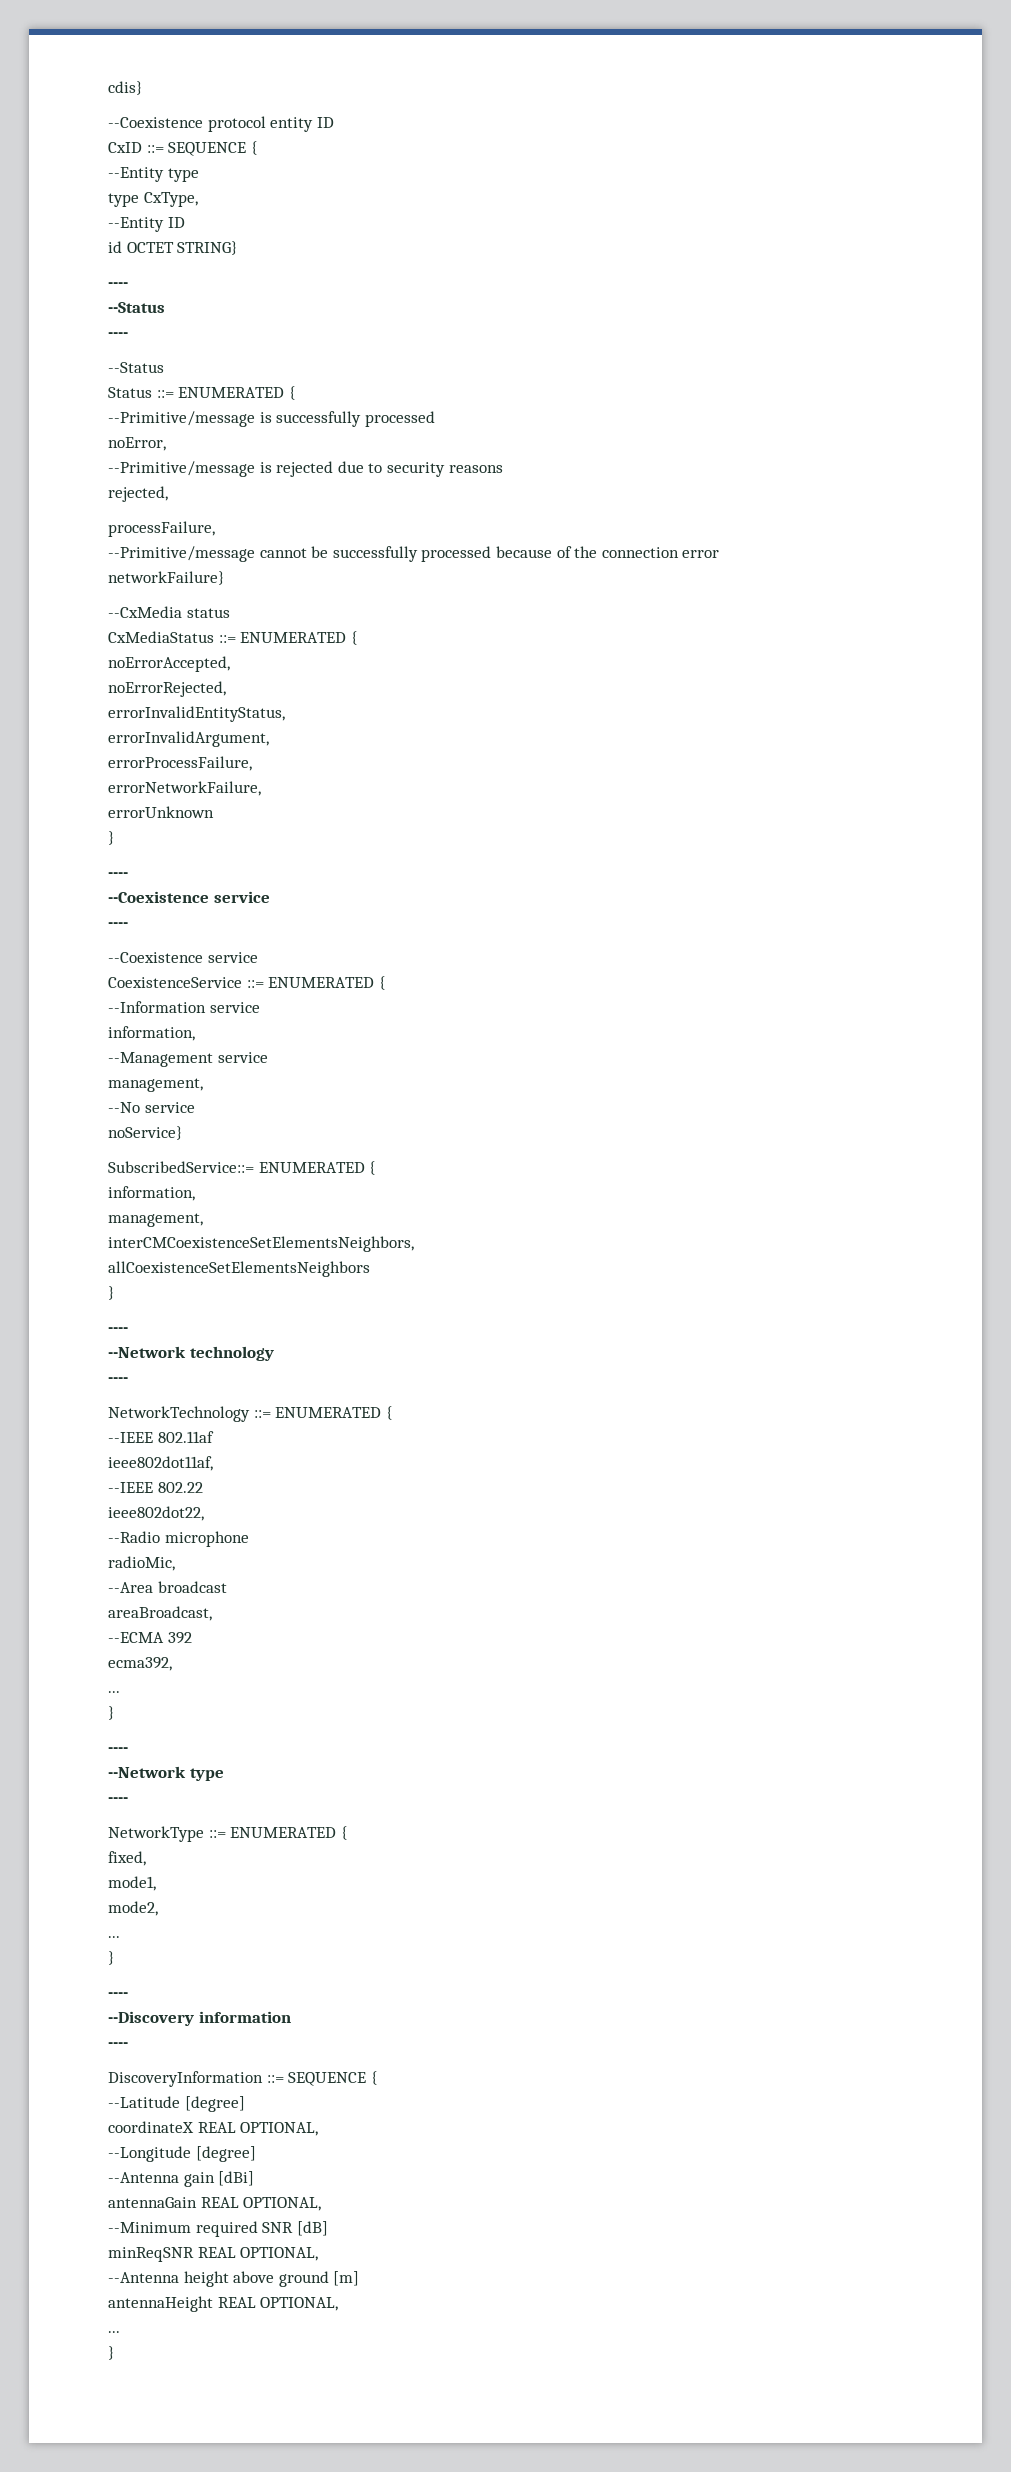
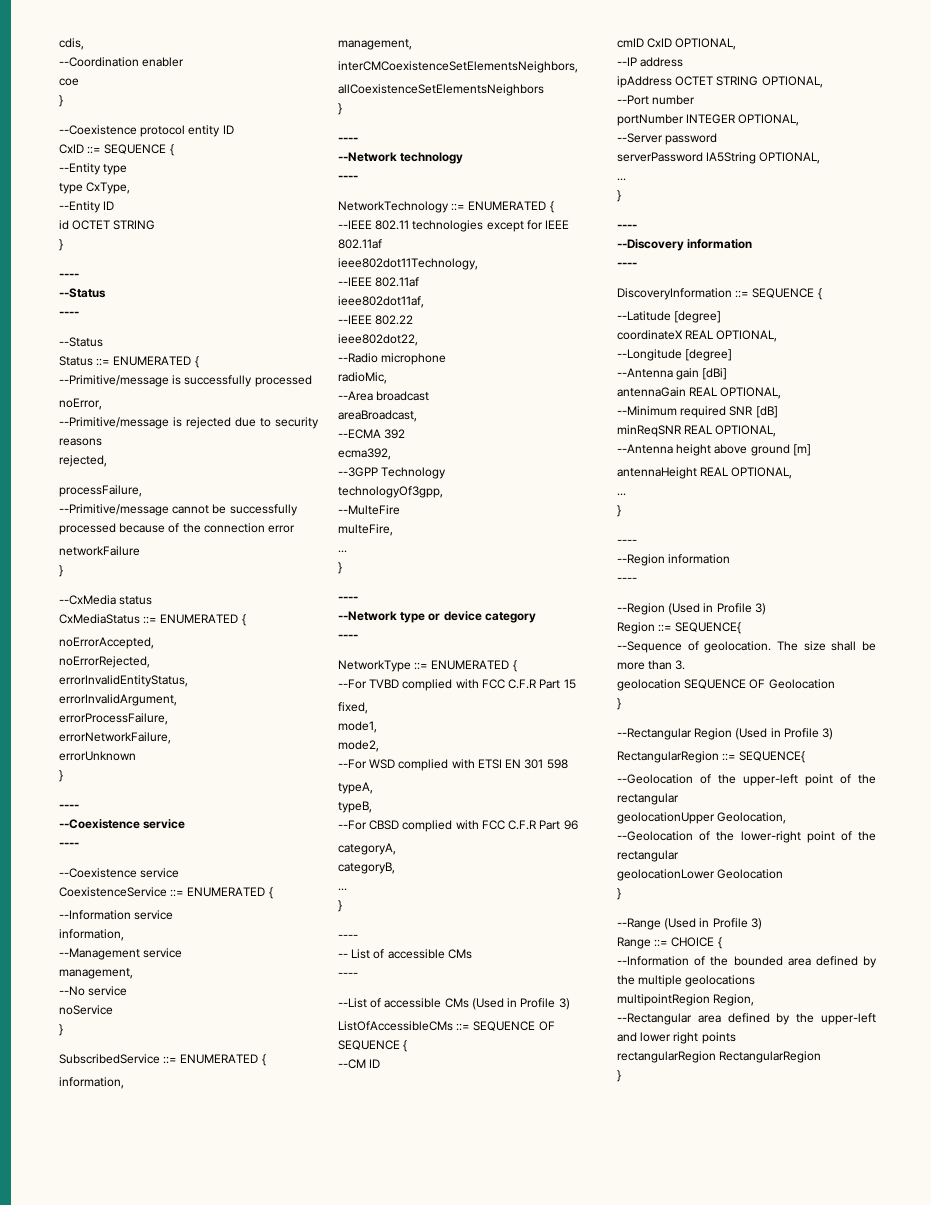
[108,81,143,95] cdis} -> [59,38,84,50] [59,57,185,67] [59,78,79,86] [59,95,63,107] cdis, // --Coordination enabler // coe // }
[177,241,239,255] STRING} -> [113,220,156,230] [59,239,63,251] STRING // }
[108,571,225,585] networkFailure} -> [59,546,140,556] [59,565,63,577] networkFailure // }
[108,1126,183,1140] [108,1161,254,1173] noService} // SubscribedService::= -> [59,1005,113,1015] [59,1024,63,1036] [59,1054,178,1064] noService // } // SubscribedService ::=
(393, 1413) none -> [338,220,570,232] [338,239,382,249] [338,258,478,270] // --IEEE 802.11 technologies except for IEEE 802.11af // ieee802dot11Technology,
(172, 1664) none -> [338,467,447,479] [338,486,443,498] [338,505,400,515] [338,524,393,536] // --3GPP Technology // technologyOf3gpp, // --MulteFire // multeFire,
(224, 1774) none -> [428,611,536,623] or device category
[108,1851,146,1866] [108,1876,156,1891] [108,1901,158,1916] fixed, // mode1, // mode2, -> [338,679,576,691] [338,702,368,714] [338,721,377,733] [338,740,379,752] [338,759,568,771] [338,782,373,794] [338,801,372,813] [338,820,578,832] [338,843,396,855] [338,862,395,874] [338,888,347,891] [338,900,342,912] [338,934,358,939] [338,949,472,959] [338,972,358,977] [338,998,570,1010] [338,1021,555,1031] [338,1040,408,1052] [338,1059,381,1069] [617,38,737,50] [617,57,684,67] [617,76,823,88] [617,95,696,105] [617,114,800,126] [617,133,718,145] [617,152,821,164] --For TVBD complied with FCC C.F.R Part 15 // fixed, // mode1, // mode2, // --For WSD complied with ETSI EN 301 598 // typeA, // typeB, // --For CBSD complied with FCC C.F.R Part 96 // categoryA, // categoryB, // ... // } // ---- // -- List of accessible CMs // ---- // --List of accessible CMs (Used in Profile 3) // ListOfAccessibleCMs ::= SEQUENCE OF SEQUENCE { // --CM ID // cmID CxID OPTIONAL, // --IP address // ipAddress OCTET STRING OPTIONAL, // --Port number // portNumber INTEGER OPTIONAL, // --Server password // serverPassword IA5String OPTIONAL,
(115, 2353) none -> [617,539,637,544] [617,554,731,566] [617,577,637,582] [617,603,766,615] [617,622,742,634] [617,641,876,653] [617,660,686,670] [617,679,835,691] [617,698,621,710] [617,728,834,740] [617,751,806,763] [617,774,876,786] [617,793,679,805] [617,812,787,824] [617,831,876,843] [617,850,679,862] [617,869,784,881] [617,888,621,900] [617,918,762,930] [617,937,722,949] [617,956,877,968] [617,975,756,987] [617,994,755,1006] [617,1013,876,1025] [617,1032,736,1044] [617,1051,822,1063] [617,1070,621,1082] // ---- // --Region information // ---- // --Region (Used in Profile 3) // Region ::= SEQUENCE{ // --Sequence of geolocation. The size shall be more than 3. // geolocation SEQUENCE OF Geolocation // } // --Rectangular Region (Used in Profile 3) // RectangularRegion ::= SEQUENCE{ // --Geolocation of the upper-left point of the rectangular // geolocationUpper Geolocation, // --Geolocation of the lower-right point of the rectangular // geolocationLower Geolocation // } // --Range (Used in Profile 3) // Range ::= CHOICE { // --Information of the bounded area defined by the multiple geolocations // multipointRegion Region, // --Rectangular area defined by the upper-left and lower right points // rectangularRegion RectangularRegion // }

